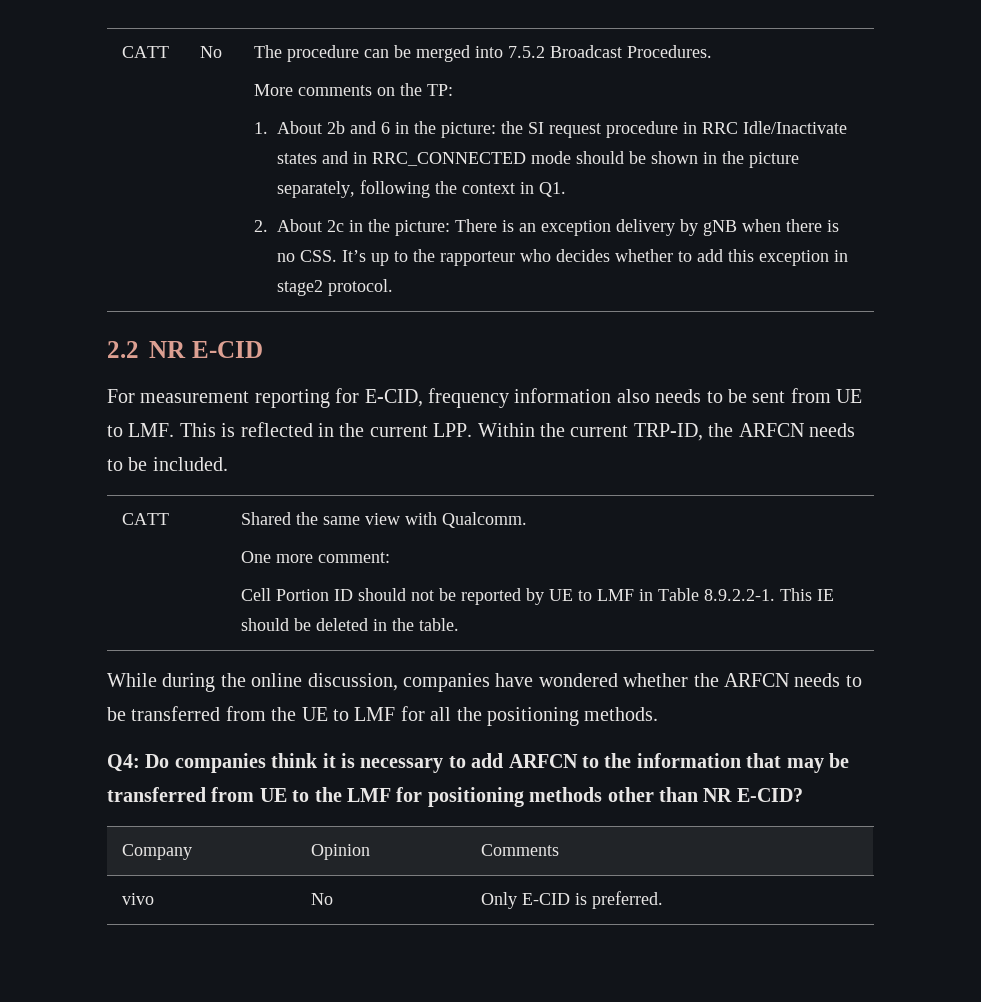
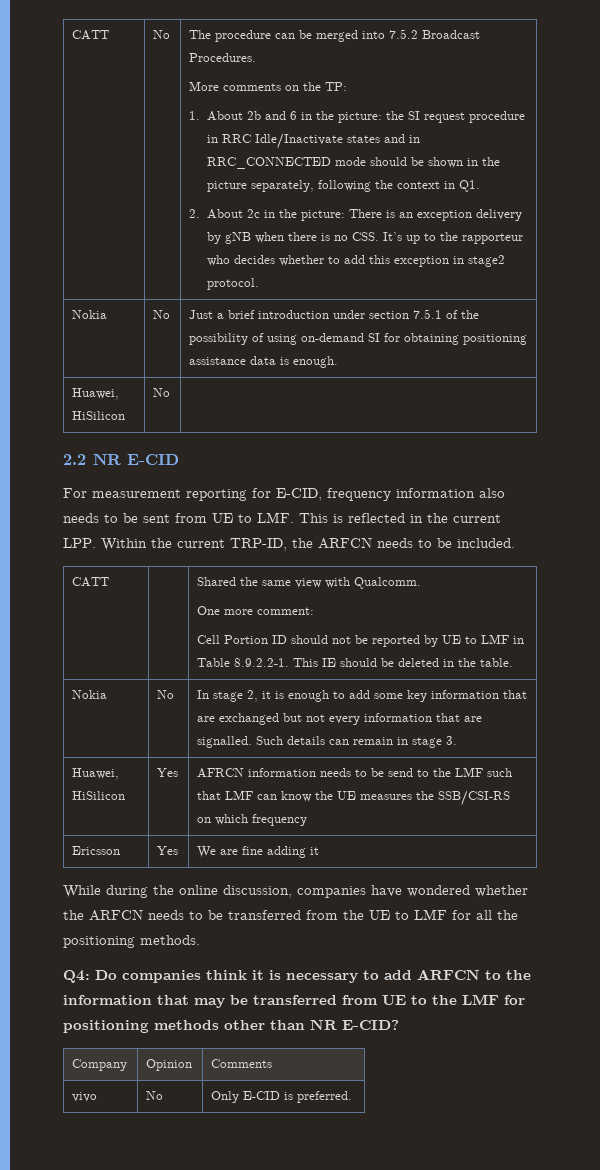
(394, 287) none -> [72,310,108,319] [153,310,171,319] [189,309,480,319] [189,333,528,345] [189,356,339,368] [72,388,120,400] [72,411,126,420] [153,388,171,397] // Nokia | No | Just a brief introduction under section 7.5.1 of the possibility of using on-demand SI for obtaining positioning assistance data is enough. // Huawei, HiSilicon | No |
(460, 624) none -> [72,690,108,699] [157,690,175,699] [197,690,528,702] [197,713,483,725] [197,736,458,748] [72,768,120,780] [72,791,126,800] [157,768,179,777] [197,767,513,778] [197,790,511,806] [197,814,308,826] [72,846,121,855] [157,846,179,855] [197,846,320,858] // Nokia | No | In stage 2, it is enough to add some key information that are exchanged but not every information that are signalled. Such details can remain in stage 3. // Huawei, HiSilicon | Yes | AFRCN information needs to be send to the LMF such that LMF can know the UE measures the SSB/CSI-RS on which frequency // Ericsson | Yes | We are fine adding it

